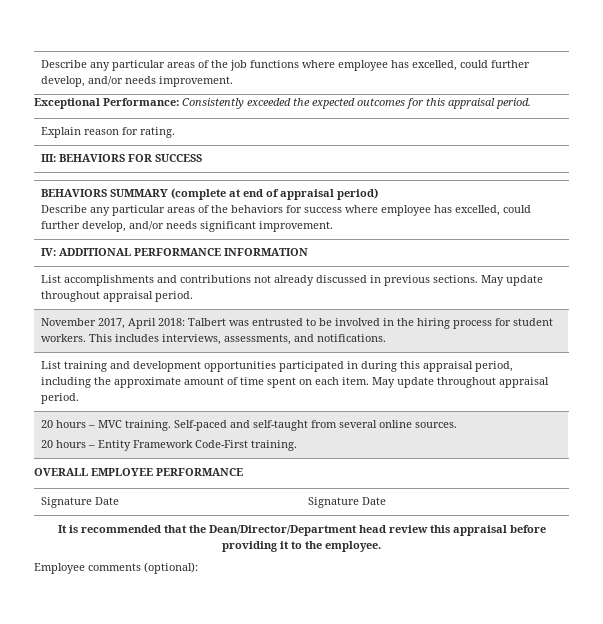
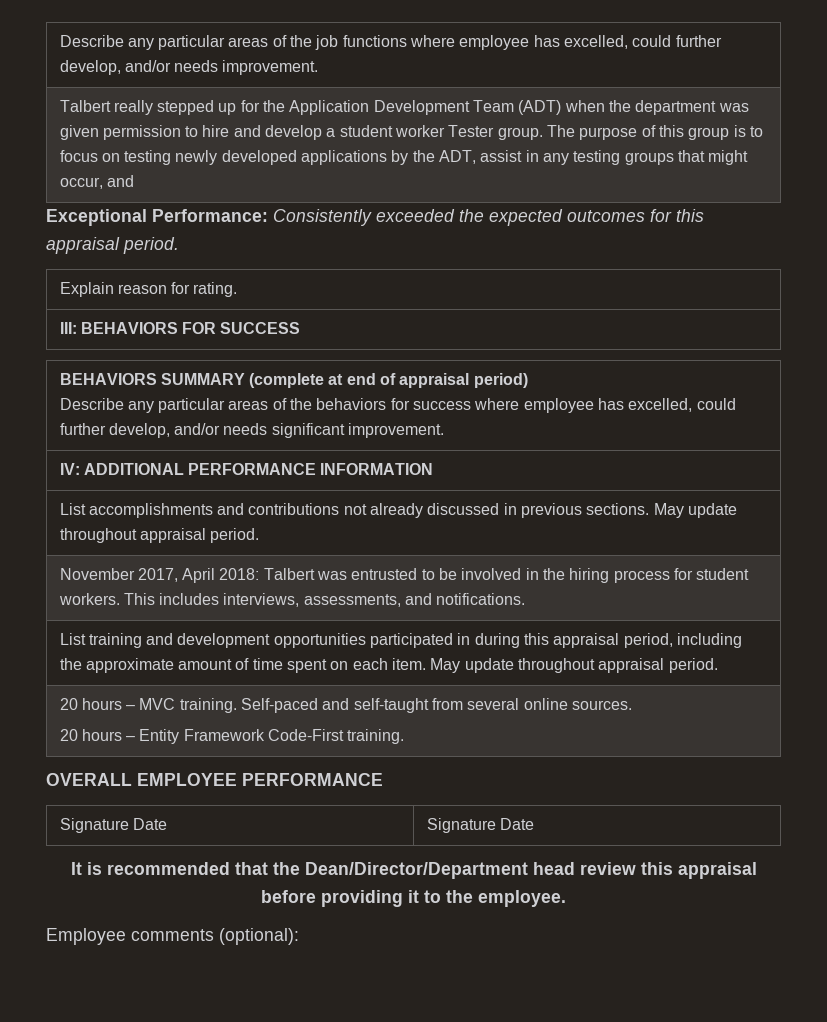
(233, 81) none -> [59,100,749,115] [59,125,763,140] [59,150,749,165] [59,175,134,189] // Talbert really stepped up for the Application Development Team (ADT) when the department was given permission to hire and develop a student worker Tester group. The purpose of this group is to focus on testing newly developed applications by the ADT, assist in any testing groups that might occur, and

